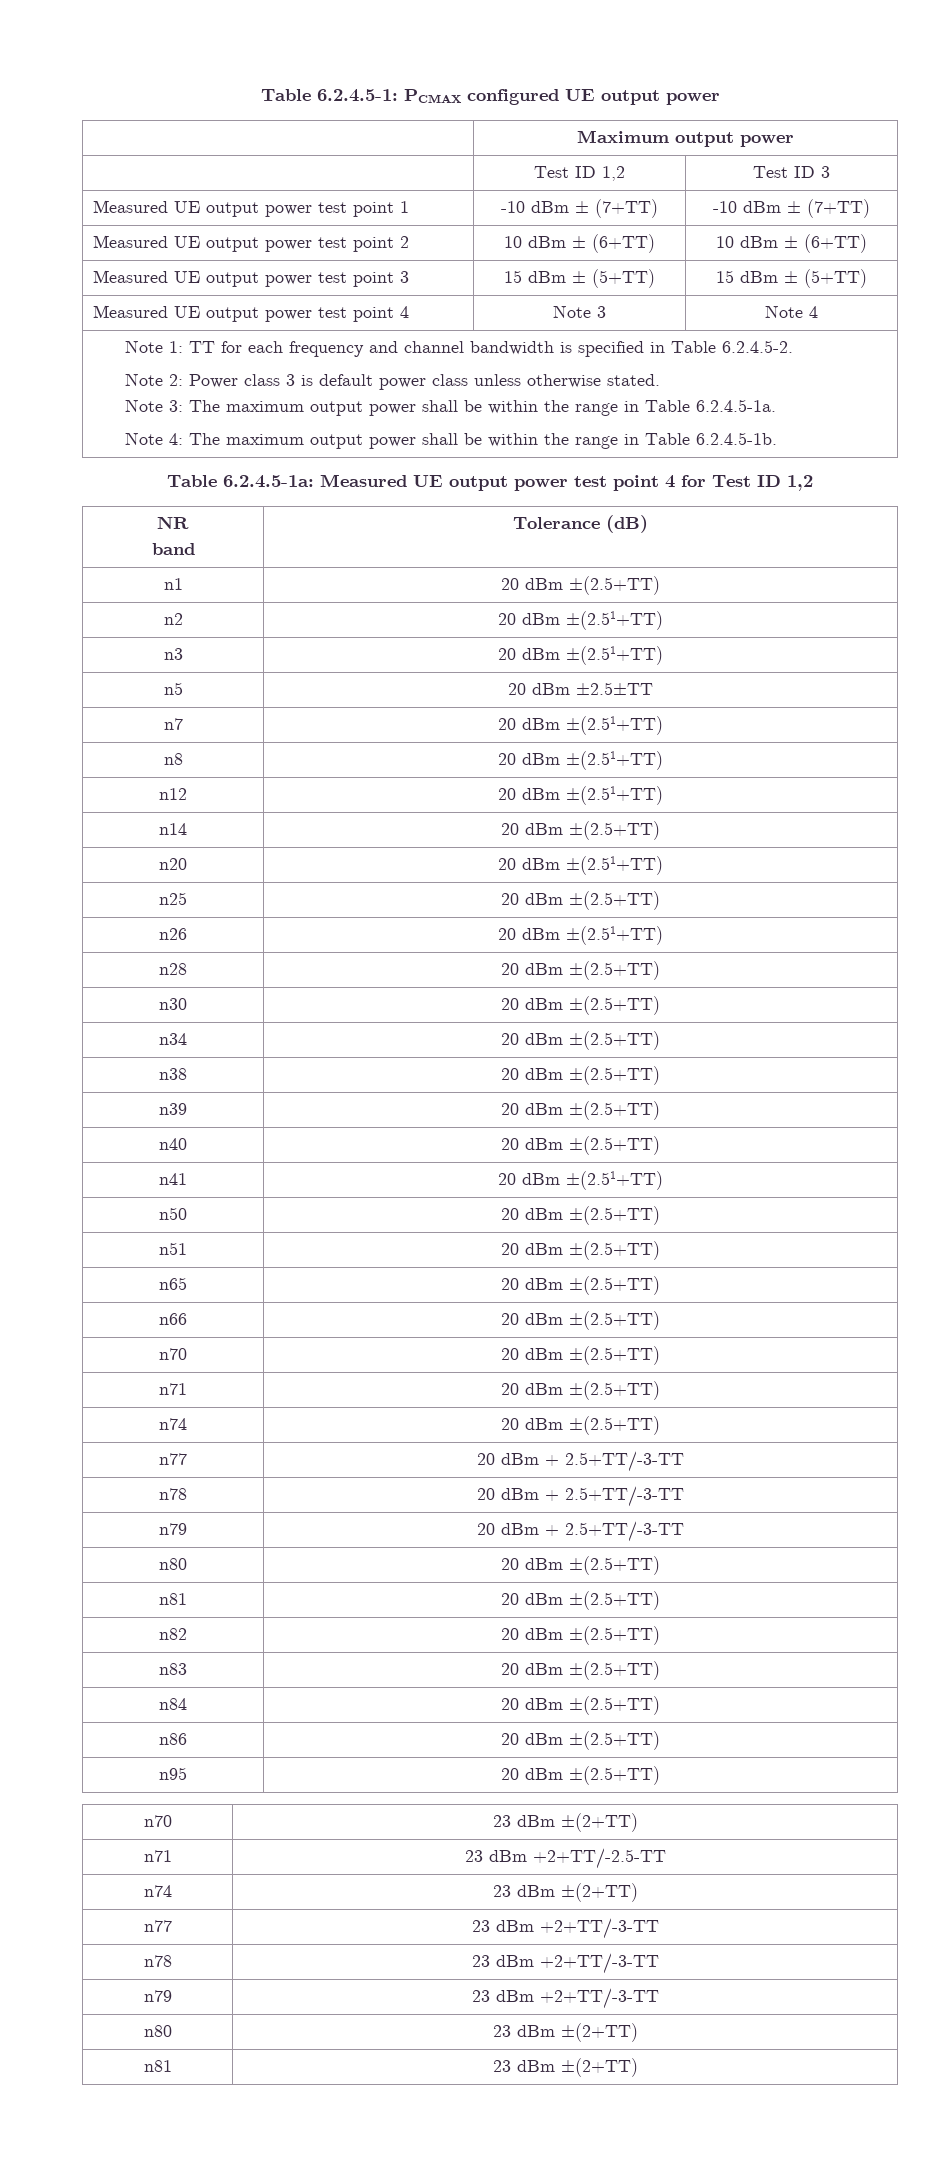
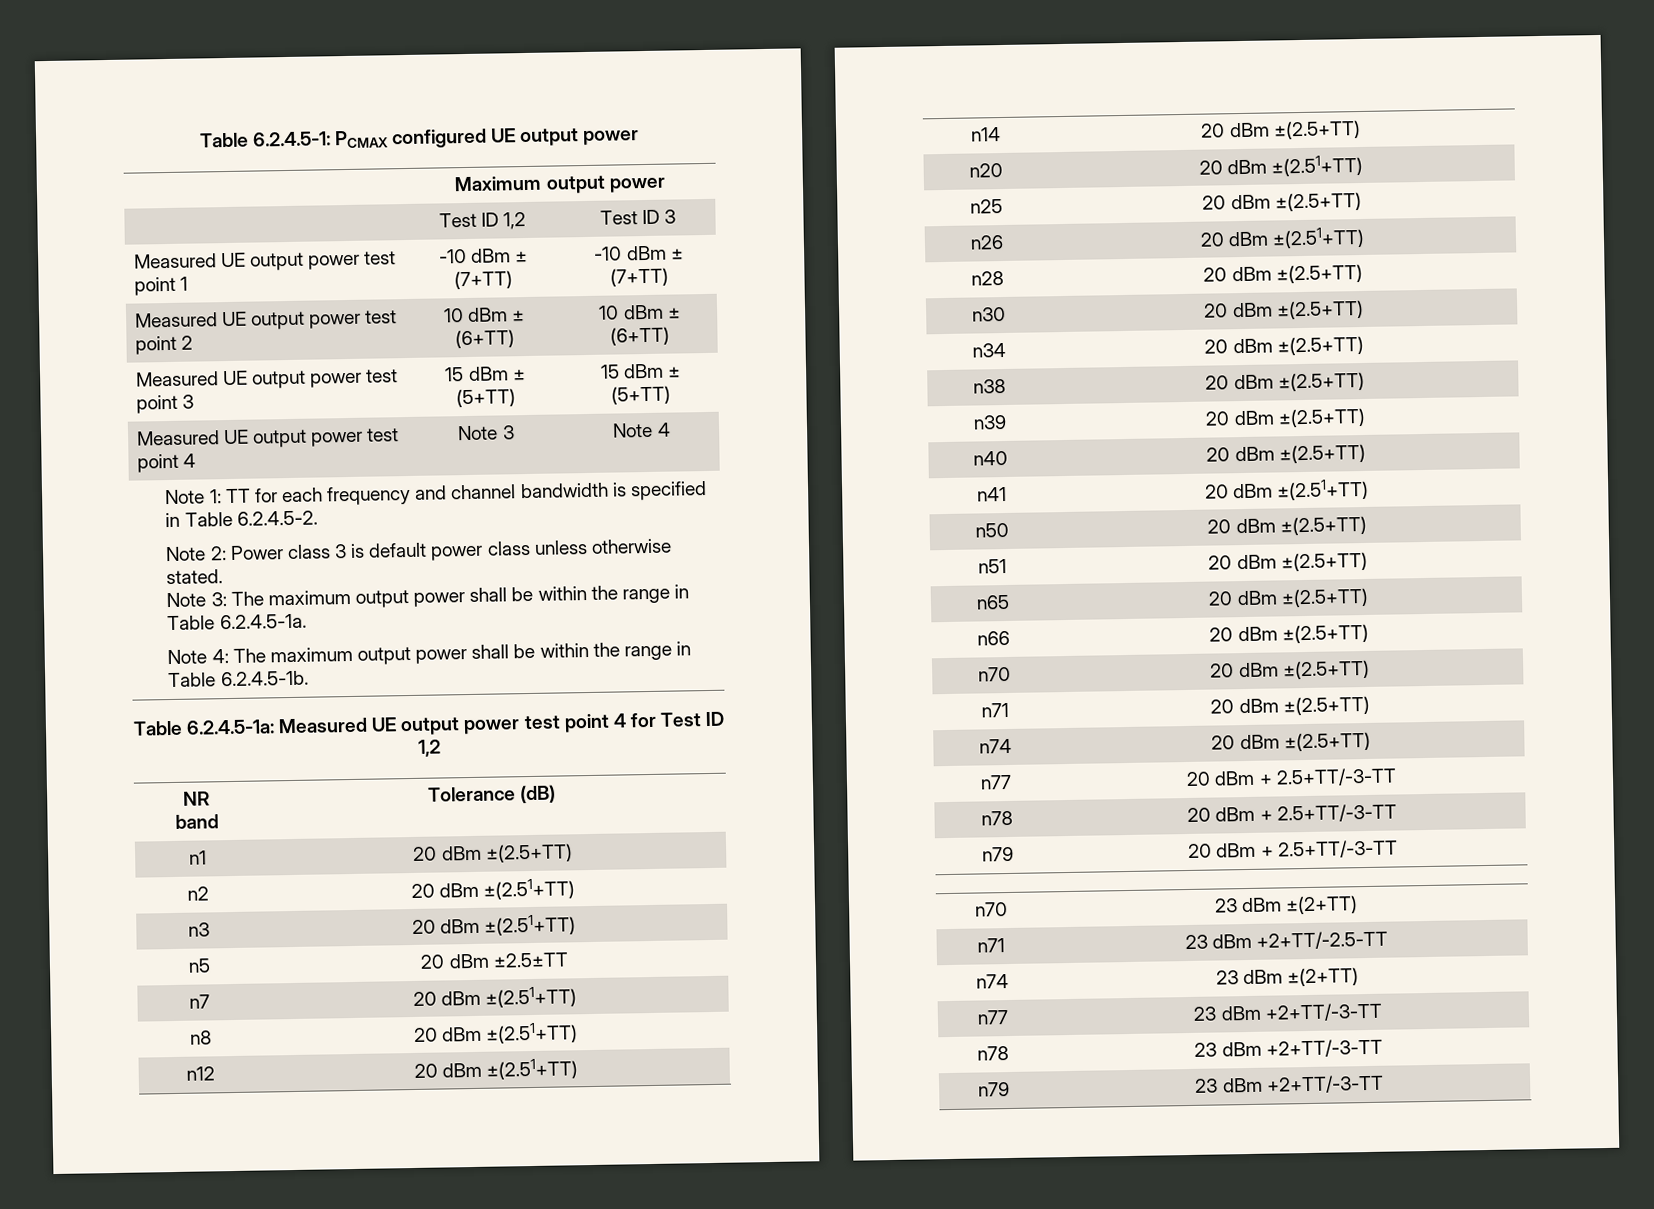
[159,1558,187,1570] [501,1556,660,1575] [159,1593,187,1605] [501,1591,660,1610] [159,1628,187,1640] [501,1626,660,1645] [159,1663,187,1675] [501,1661,660,1680] [159,1698,187,1710] [501,1696,660,1715] [159,1733,187,1745] [501,1731,660,1750] [159,1767,187,1780] [501,1766,660,1785] // n80 | 20 dBm ±(2.5+TT) // n81 | 20 dBm ±(2.5+TT) // n82 | 20 dBm ±(2.5+TT) // n83 | 20 dBm ±(2.5+TT) // n84 | 20 dBm ±(2.5+TT) // n86 | 20 dBm ±(2.5+TT) // n95 | 20 dBm ±(2.5+TT) -> (1398, 849) none
[143,2025,172,2037] [492,2023,638,2042] [143,2060,172,2072] [492,2058,638,2077] // n80 | 23 dBm ±(2+TT) // n81 | 23 dBm ±(2+TT) -> (1384, 1084) none

